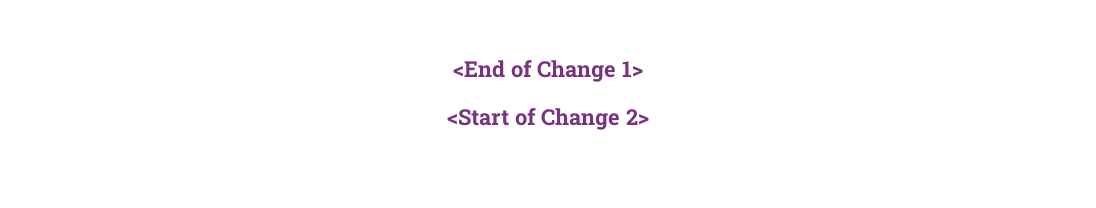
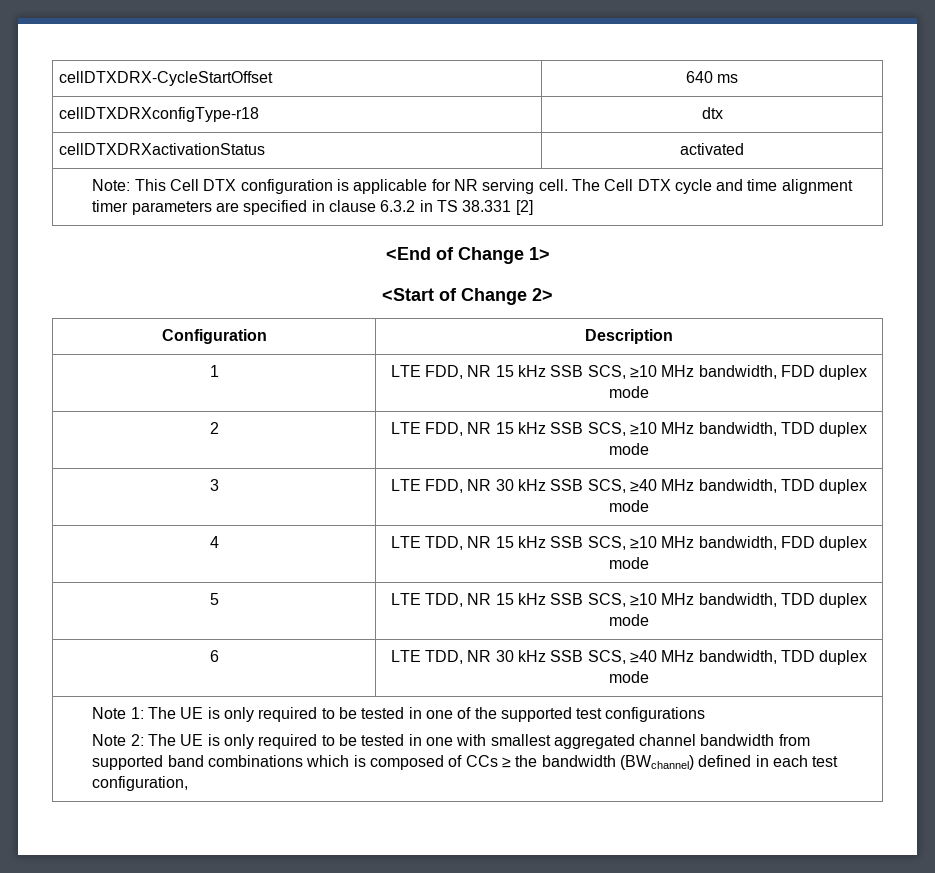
(453, 69) none -> [59,71,274,86] [685,71,739,83] [59,107,260,122] [701,107,723,119] [59,143,266,155] [680,143,744,155] [92,179,853,194] [92,200,533,215] cellDTXDRX-CycleStartOffset | 640 ms // cellDTXDRXconfigType-r18 | dtx // cellDTXDRXactivationStatus | activated // Note: This Cell DTX configuration is applicable for NR serving cell. The Cell DTX cycle and time alignment timer parameters are specified in clause 6.3.2 in TS 38.331 [2] //
(649, 117) none -> [161,329,267,344] [585,329,673,344] [209,365,219,377] [390,365,868,380] [609,386,649,398] [209,422,219,434] [390,422,868,437] [609,443,649,455] [209,479,219,491] [390,479,868,494] [609,500,649,512] [209,536,219,548] [390,536,868,551] [609,557,649,569] [209,593,219,605] [390,593,868,608] [609,614,649,626] [209,650,219,662] [390,650,868,665] [609,671,649,683] [92,707,706,722] [92,734,810,749] [92,755,839,770] [92,776,189,791] // Configuration | Description // 1 | LTE FDD, NR 15 kHz SSB SCS, ≥10 MHz bandwidth, FDD duplex mode // 2 | LTE FDD, NR 15 kHz SSB SCS, ≥10 MHz bandwidth, TDD duplex mode // 3 | LTE FDD, NR 30 kHz SSB SCS, ≥40 MHz bandwidth, TDD duplex mode // 4 | LTE TDD, NR 15 kHz SSB SCS, ≥10 MHz bandwidth, FDD duplex mode // 5 | LTE TDD, NR 15 kHz SSB SCS, ≥10 MHz bandwidth, TDD duplex mode // 6 | LTE TDD, NR 30 kHz SSB SCS, ≥40 MHz bandwidth, TDD duplex mode // Note 1: The UE is only required to be tested in one of the supported test configurations // Note 2: The UE is only required to be tested in one with smallest aggregated channel bandwidth from supported band combinations which is composed of CCs ≥ the bandwidth (BWchannel) defined in each test configuration,

